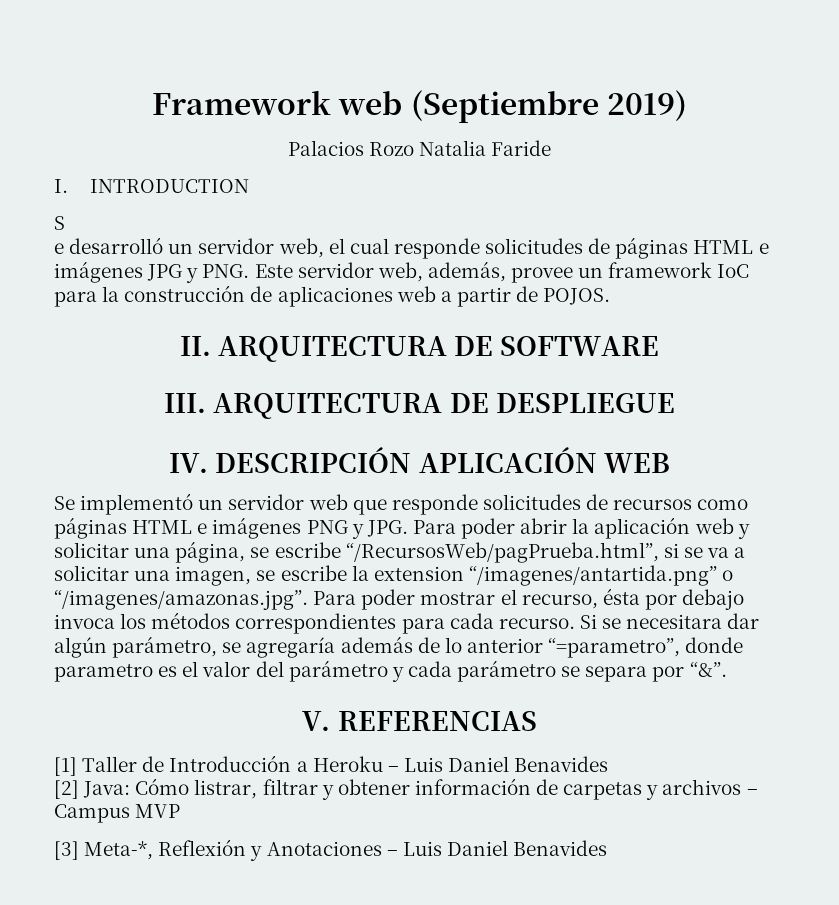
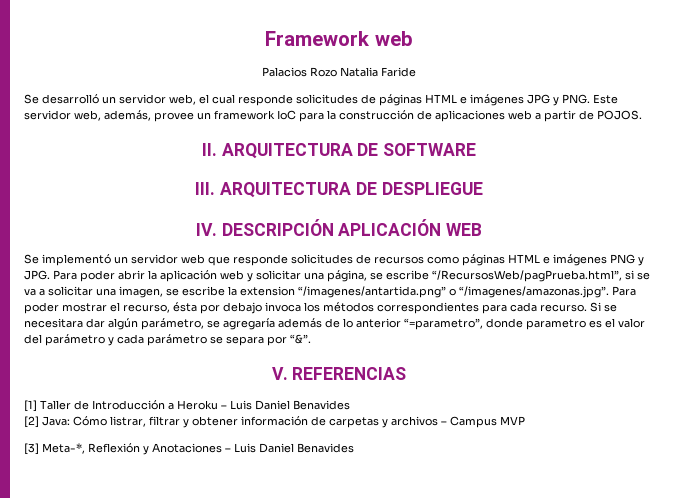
[410,90,687,123] (Septiembre 2019) -> (413, 38) none
[54,179,250,193] [54,216,65,230] [54,243,64,254] I. INTRODUCTION // S // e -> [24,94,39,104] Se

